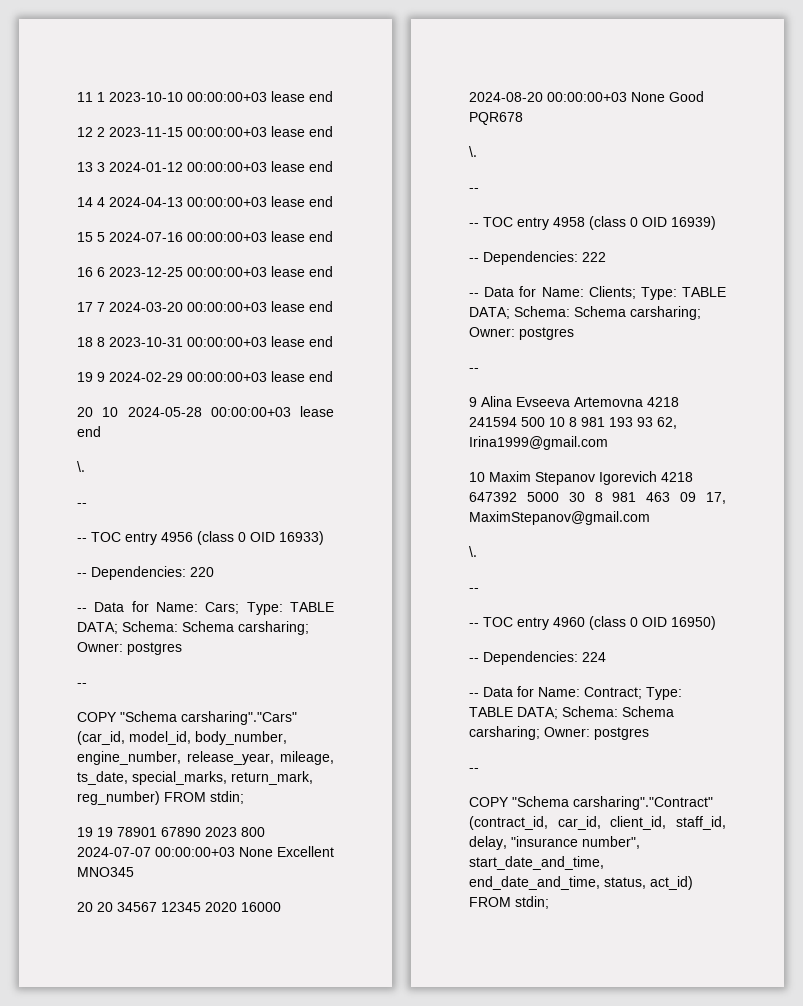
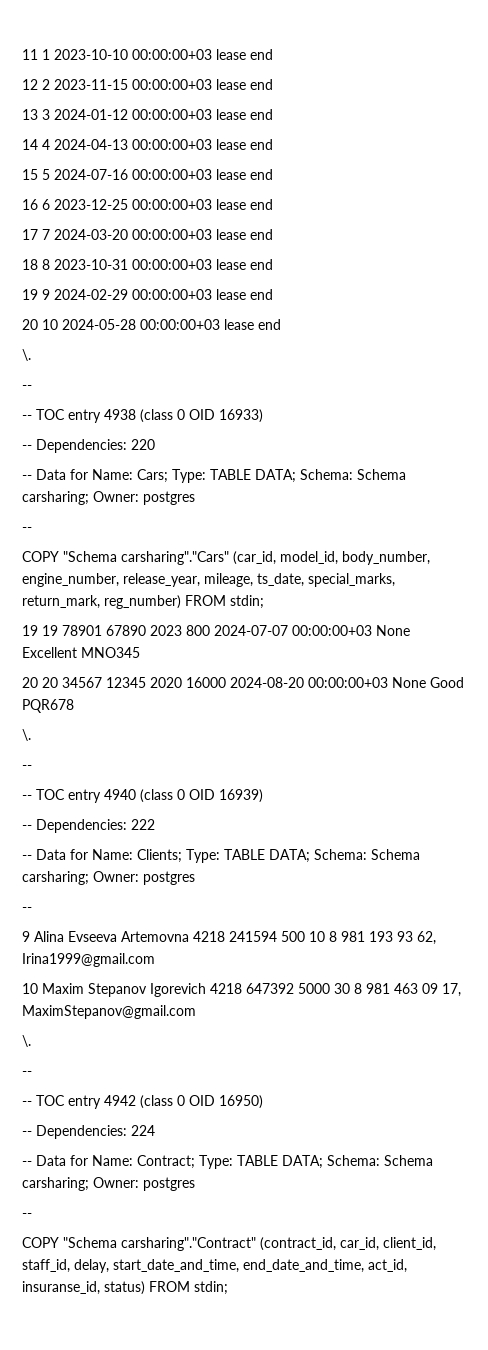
[161,532,193,542] 4956 -> [104,409,136,420] 4938
[553,217,585,227] 4958 -> [104,789,136,800] 4940
[553,617,585,627] 4960 -> [104,1095,136,1106] 4942
[511,836,640,849] [469,856,604,870] [469,876,693,890] "insurance number", start_date_and_time, end_date_and_time, status, act_id) -> [113,1259,407,1273] [22,1281,145,1295] start_date_and_time, end_date_and_time, act_id, insuranse_id, status)

